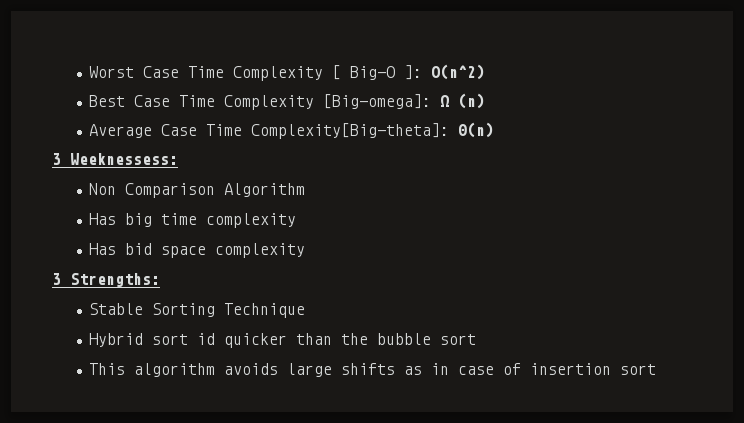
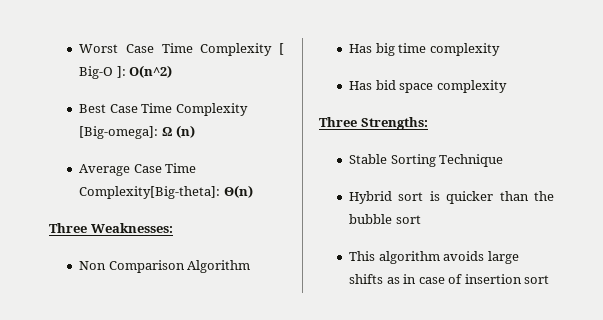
[52,153,178,165] 3 Weeknessess: -> [49,223,173,233] Three Weaknesses:
[52,273,61,285] 3 -> [319,117,357,127] Three
[196,333,215,345] id -> [429,191,440,201] is

